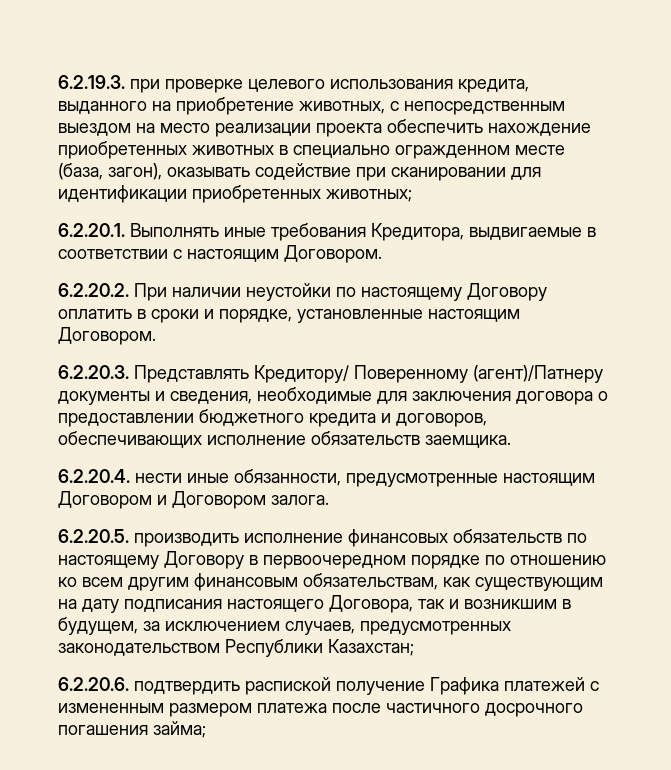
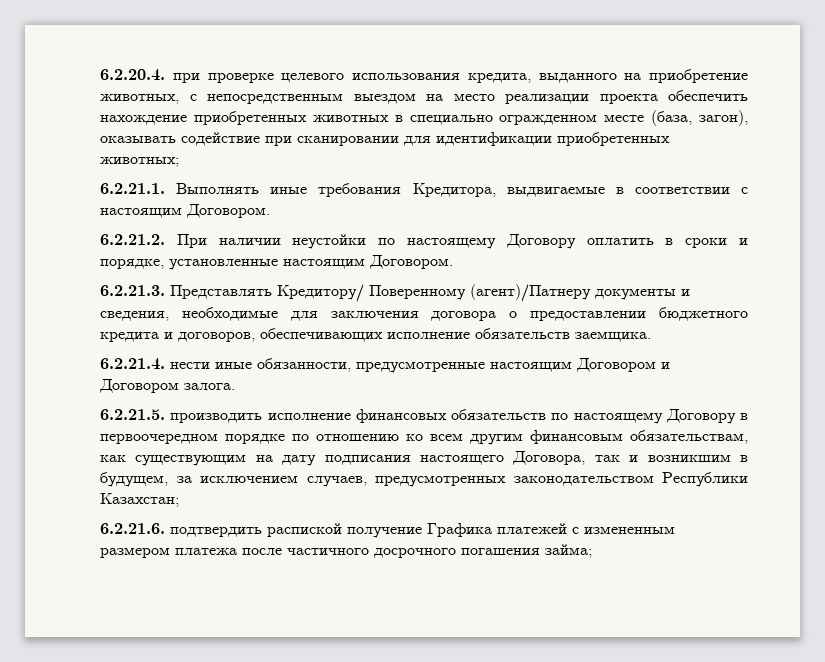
[58,75,125,89] 6.2.19.3. -> [100,69,165,81] 6.2.20.4.
[58,223,125,237] 6.2.20.1. -> [100,183,165,194] 6.2.21.1.
[58,283,129,297] 6.2.20.2. -> [100,234,165,245] 6.2.21.2.
[58,365,129,379] 6.2.20.3. -> [100,285,165,296] 6.2.21.3.
[58,469,130,483] 6.2.20.4. -> [100,358,165,370] 6.2.21.4.
[58,529,129,543] 6.2.20.5. -> [100,409,165,420] 6.2.21.5.
[58,677,129,691] 6.2.20.6. -> [100,523,165,534] 6.2.21.6.

